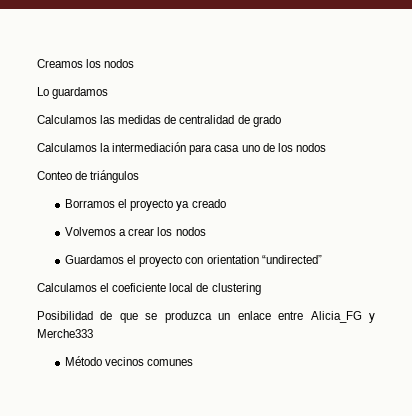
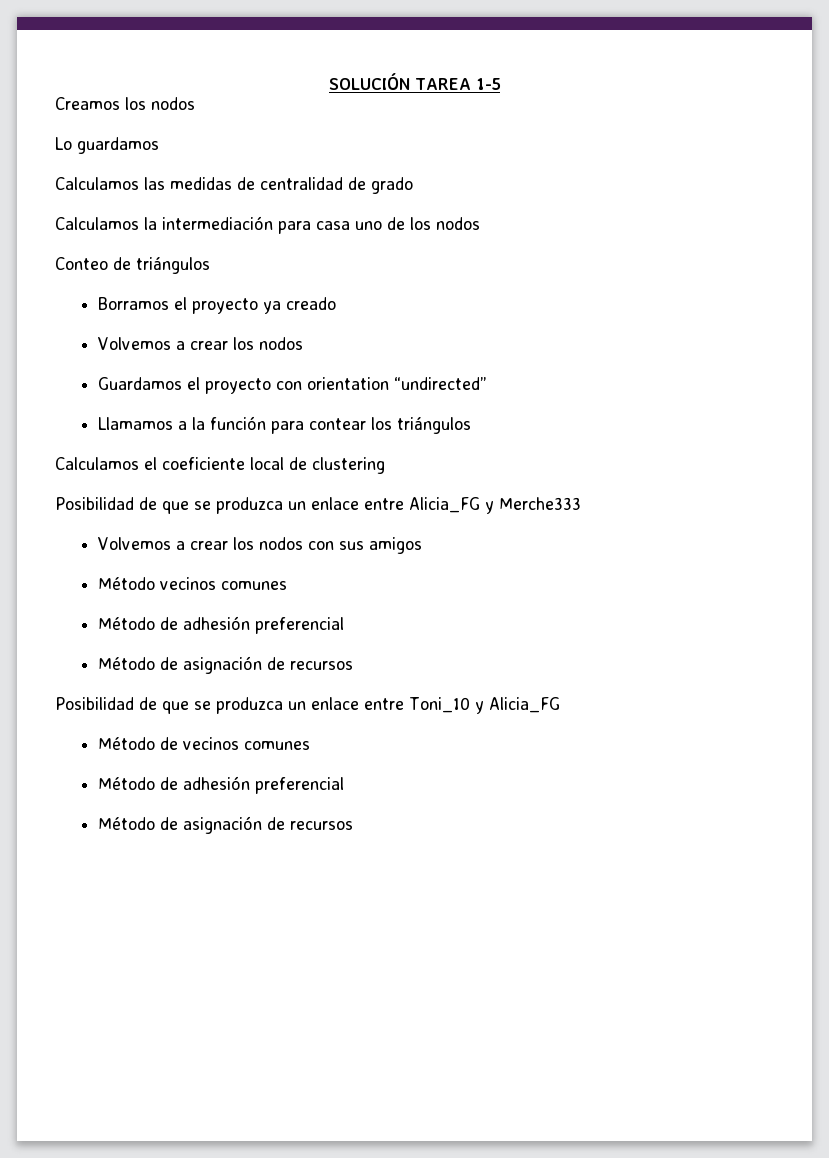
(37, 63) none -> [328,73,501,90] SOLUCIÓN TAREA 1-5 //
(322, 259) none -> [97,416,471,434] // Llamamos a la función para contear los triángulos
[65,356,194,366] Método vecinos comunes -> [97,537,422,554] [97,577,287,590] [97,616,344,634] [97,656,353,674] [55,697,560,714] [97,737,310,750] [97,776,344,794] [97,816,353,834] Volvemos a crear los nodos con sus amigos // Método vecinos comunes // Método de adhesión preferencial // Método de asignación de recursos // Posibilidad de que se produzca un enlace entre Toni_10 y Alicia_FG // Método de vecinos comunes // Método de adhesión preferencial // Método de asignación de recursos

